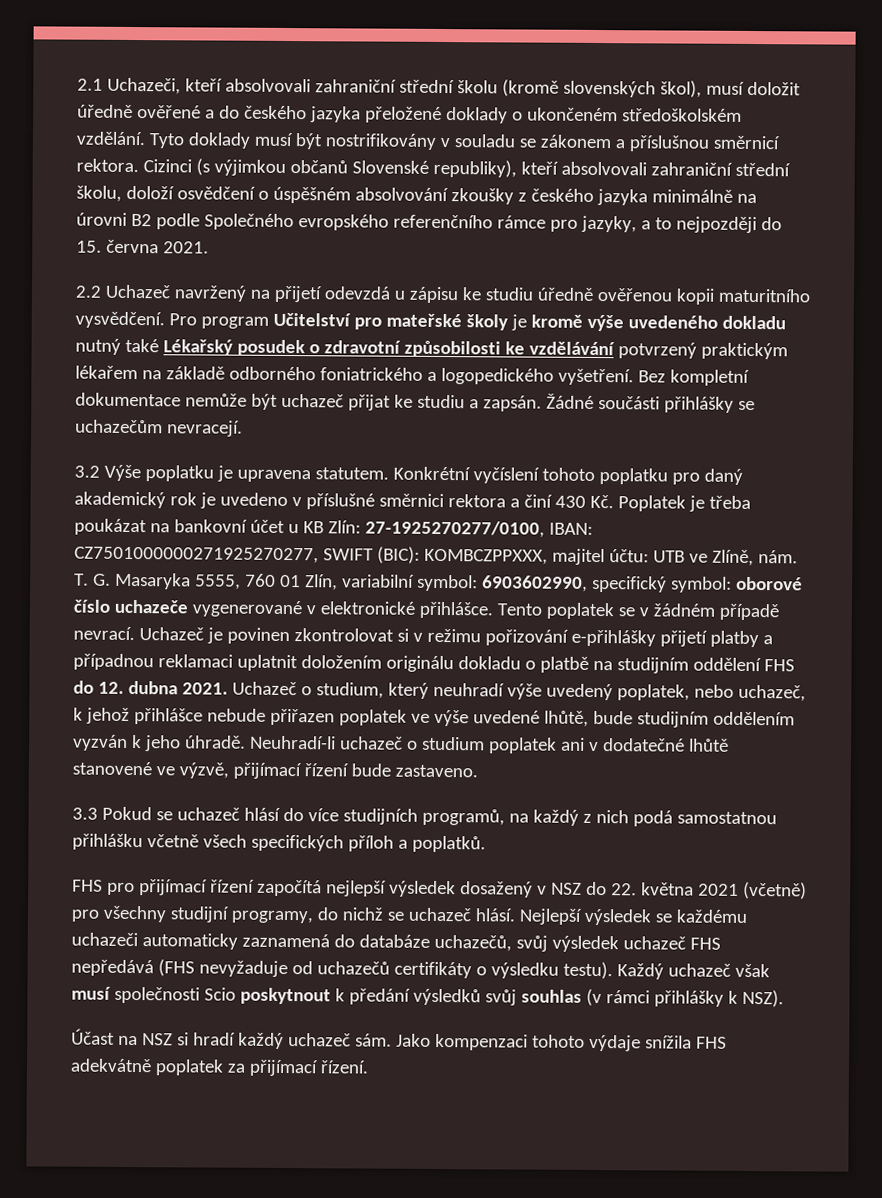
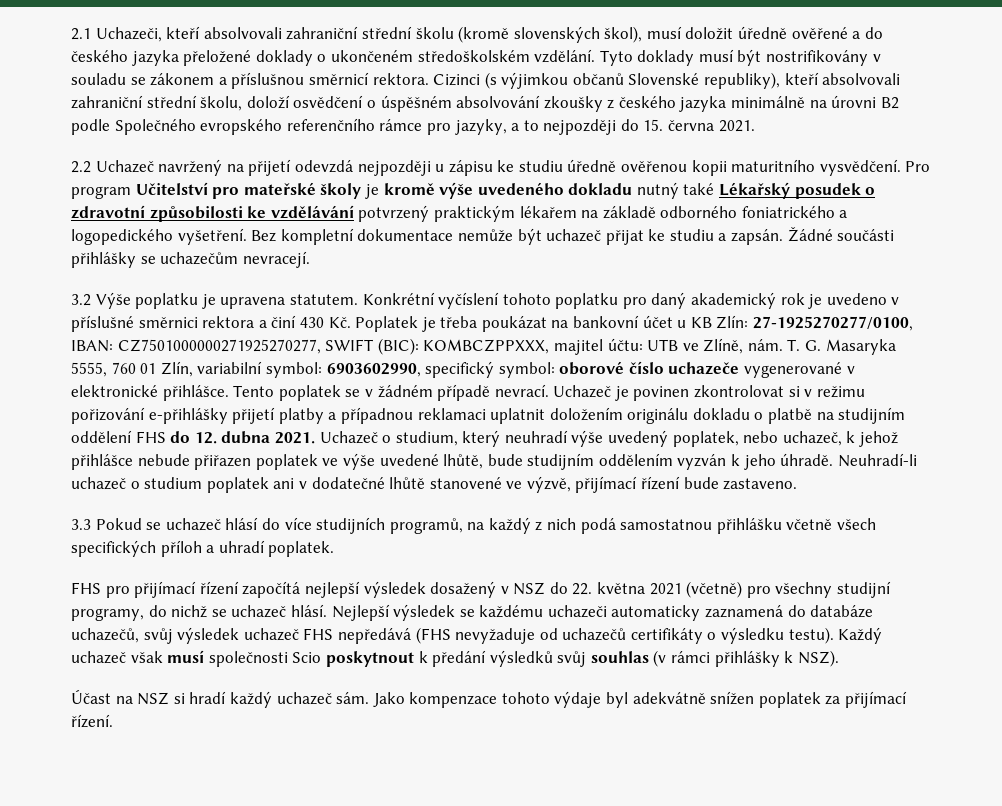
(391, 293) none -> [357,160,431,176] nejpozději
[411,835,486,853] poplatků. -> [218,540,335,557] uhradí poplatek.
[434,1033,528,1051] kompenzaci -> [409,692,498,708] kompenzace
[644,1035,727,1049] [70,1058,152,1073] snížila FHS adekvátně -> [606,691,755,708] byl adekvátně snížen

